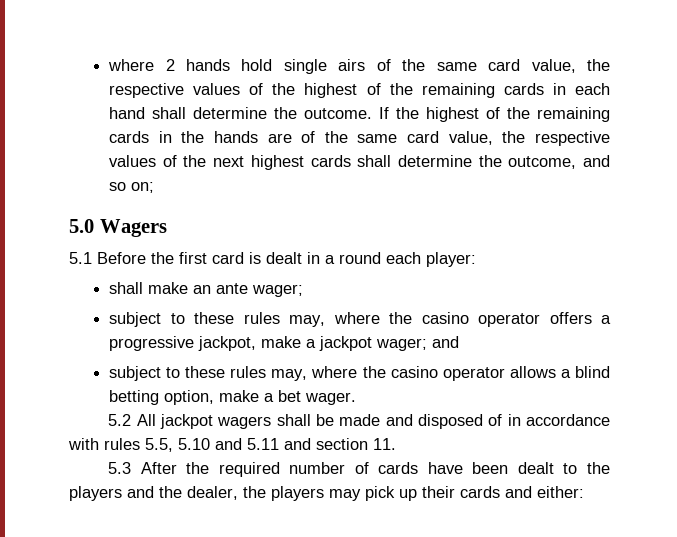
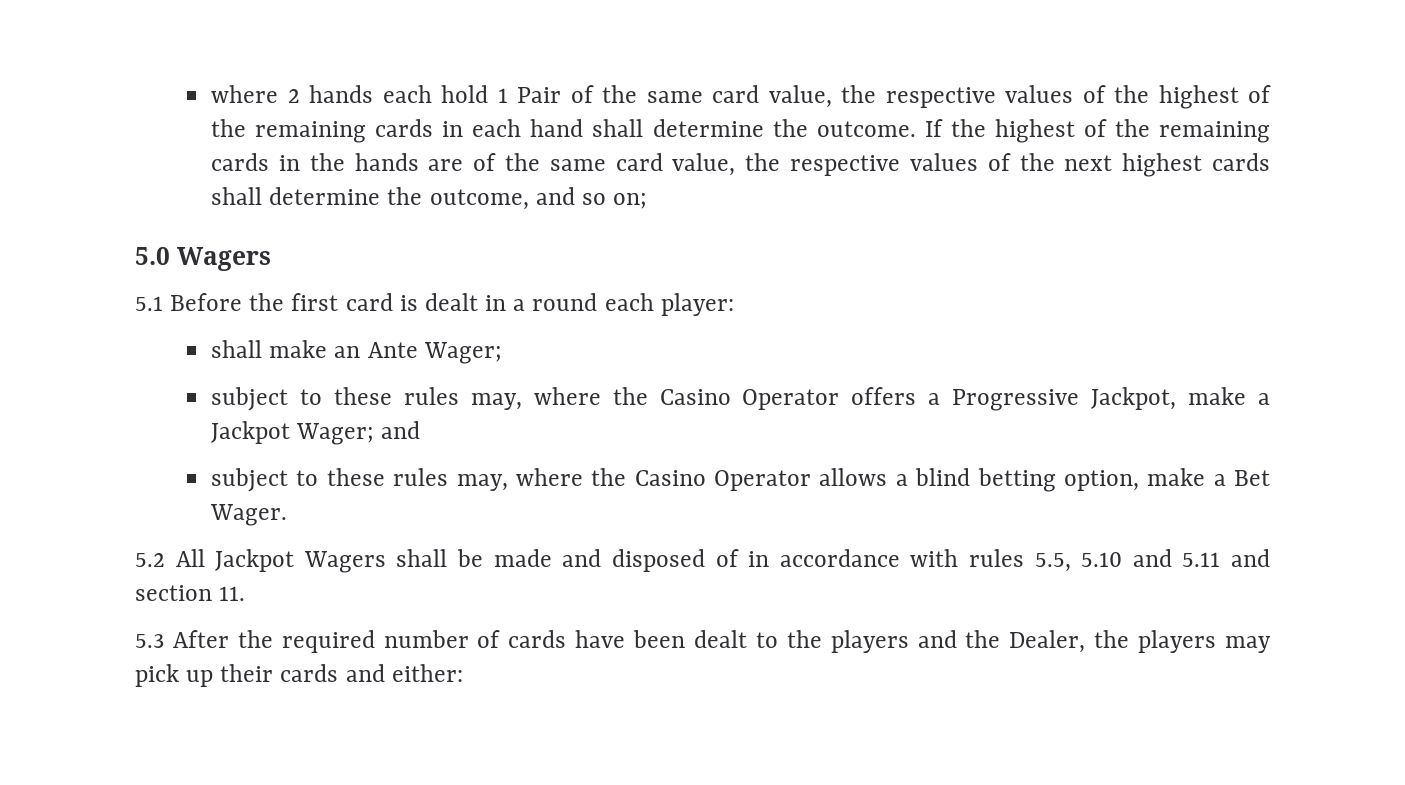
[241,59,366,74] hold single airs -> [382,85,562,103] each hold 1 Pair
[216,283,304,297] [109,312,612,327] [109,336,428,351] ante wager; // subject to these rules may, where the casino operator offers a progressive jackpot, make a jackpot wager; -> [367,342,502,364] [211,387,1270,411] [211,421,375,445] Ante Wager; // subject to these rules may, where the Casino Operator offers a Progressive Jackpot, make a Jackpot Wager;
[390,366,505,381] casino operator -> [634,470,812,491] Casino Operator
[278,390,357,405] bet wager. -> [1234,470,1270,486] [210,504,288,526] Bet Wager.
[159,414,272,429] jackpot wagers -> [215,549,386,573] Jackpot Wagers
[187,486,238,500] dealer, -> [1009,630,1086,653] Dealer,

